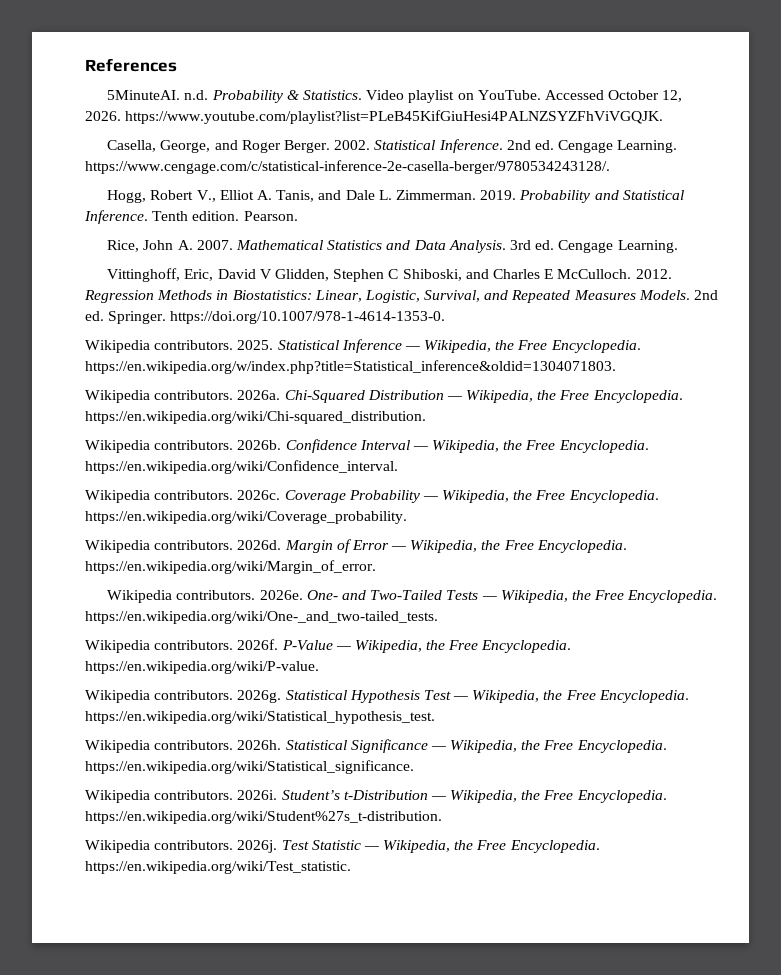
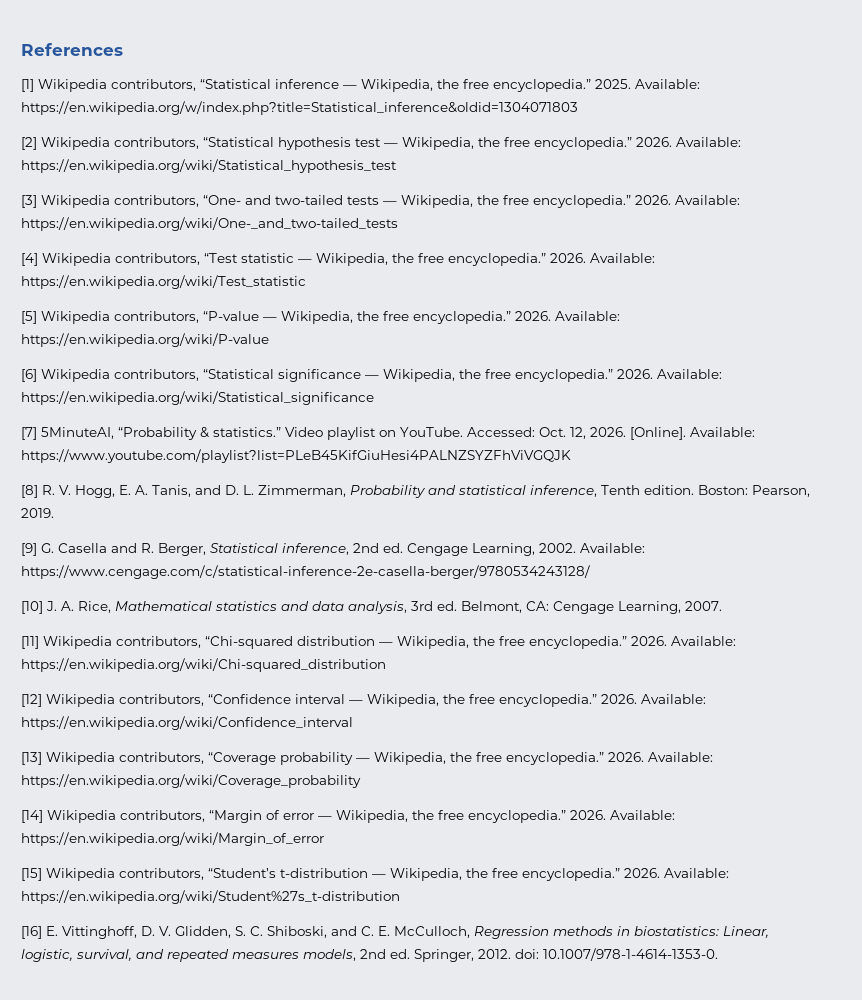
[107,90,683,103] [85,110,664,124] [107,139,678,153] [85,160,610,174] [107,190,684,203] [84,210,298,224] [107,240,678,253] [107,268,672,282] [84,290,719,303] [85,311,446,324] [85,339,641,353] [85,360,616,374] [85,390,683,403] [85,411,426,424] [85,439,649,453] [85,460,398,474] [85,490,659,503] [85,511,407,524] [85,539,627,553] [85,560,376,574] [107,590,718,603] [85,611,438,624] [85,639,572,653] [85,661,319,674] [85,690,689,703] [85,711,435,724] [85,739,667,753] [85,760,414,774] [85,790,667,803] [85,811,442,824] [85,840,600,853] [85,861,351,874] 5MinuteAI. n.d. Probability & Statistics. Video playlist on YouTube. Accessed October 12, 2026. https://www.youtube.com/playlist?list=PLeB45KifGiuHesi4PALNZSYZFhViVGQJK. // Casella, George, and Roger Berger. 2002. Statistical Inference. 2nd ed. Cengage Learning. https://www.cengage.com/c/statistical-inference-2e-casella-berger/9780534243128/. // Hogg, Robert V., Elliot A. Tanis, and Dale L. Zimmerman. 2019. Probability and Statistical Inference. Tenth edition. Pearson. // Rice, John A. 2007. Mathematical Statistics and Data Analysis. 3rd ed. Cengage Learning. // Vittinghoff, Eric, David V Glidden, Stephen C Shiboski, and Charles E McCulloch. 2012. Regression Methods in Biostatistics: Linear, Logistic, Survival, and Repeated Measures Models. 2nd ed. Springer. https://doi.org/10.1007/978-1-4614-1353-0. // Wikipedia contributors. 2025. Statistical Inference — Wikipedia, the Free Encyclopedia. https://en.wikipedia.org/w/index.php?title=Statistical_inference&oldid=1304071803. // Wikipedia contributors. 2026a. Chi-Squared Distribution — Wikipedia, the Free Encyclopedia. https://en.wikipedia.org/wiki/Chi-squared_distribution. // Wikipedia contributors. 2026b. Confidence Interval — Wikipedia, the Free Encyclopedia. https://en.wikipedia.org/wiki/Confidence_interval. // Wikipedia contributors. 2026c. Coverage Probability — Wikipedia, the Free Encyclopedia. https://en.wikipedia.org/wiki/Coverage_probability. // Wikipedia contributors. 2026d. Margin of Error — Wikipedia, the Free Encyclopedia. https://en.wikipedia.org/wiki/Margin_of_error. // Wikipedia contributors. 2026e. One- and Two-Tailed Tests — Wikipedia, the Free Encyclopedia. https://en.wikipedia.org/wiki/One-_and_two-tailed_tests. // Wikipedia contributors. 2026f. P-Value — Wikipedia, the Free Encyclopedia. https://en.wikipedia.org/wiki/P-value. // Wikipedia contributors. 2026g. Statistical Hypothesis Test — Wikipedia, the Free Encyclopedia. https://en.wikipedia.org/wiki/Statistical_hypothesis_test. // Wikipedia contributors. 2026h. Statistical Significance — Wikipedia, the Free Encyclopedia. https://en.wikipedia.org/wiki/Statistical_significance. // Wikipedia contributors. 2026i. Student’s t-Distribution — Wikipedia, the Free Encyclopedia. https://en.wikipedia.org/wiki/Student%27s_t-distribution. // Wikipedia contributors. 2026j. Test Statistic — Wikipedia, the Free Encyclopedia. https://en.wikipedia.org/wiki/Test_statistic. -> [21,79,700,92] [21,101,578,115] [21,137,741,150] [21,159,397,173] [21,195,740,208] [21,217,398,231] [21,253,655,266] [21,275,306,289] [21,311,620,324] [21,333,269,347] [21,369,722,382] [21,391,374,405] [21,427,755,440] [21,449,571,463] [21,485,810,498] [21,508,54,518] [21,543,645,556] [21,565,590,579] [21,601,722,614] [21,636,736,649] [21,658,386,672] [21,694,706,707] [21,716,353,730] [21,752,713,765] [21,774,361,788] [21,810,675,823] [21,832,324,846] [21,868,729,881] [21,890,400,904] [21,926,769,939] [21,948,718,962] [1] Wikipedia contributors, “Statistical inference — Wikipedia, the free encyclopedia.” 2025. Available: https://en.wikipedia.org/w/index.php?title=Statistical_inference&oldid=1304071803 // [2] Wikipedia contributors, “Statistical hypothesis test — Wikipedia, the free encyclopedia.” 2026. Available: https://en.wikipedia.org/wiki/Statistical_hypothesis_test // [3] Wikipedia contributors, “One- and two-tailed tests — Wikipedia, the free encyclopedia.” 2026. Available: https://en.wikipedia.org/wiki/One-_and_two-tailed_tests // [4] Wikipedia contributors, “Test statistic — Wikipedia, the free encyclopedia.” 2026. Available: https://en.wikipedia.org/wiki/Test_statistic // [5] Wikipedia contributors, “P-value — Wikipedia, the free encyclopedia.” 2026. Available: https://en.wikipedia.org/wiki/P-value // [6] Wikipedia contributors, “Statistical significance — Wikipedia, the free encyclopedia.” 2026. Available: https://en.wikipedia.org/wiki/Statistical_significance // [7] 5MinuteAI, “Probability & statistics.” Video playlist on YouTube. Accessed: Oct. 12, 2026. [Online]. Available: https://www.youtube.com/playlist?list=PLeB45KifGiuHesi4PALNZSYZFhViVGQJK // [8] R. V. Hogg, E. A. Tanis, and D. L. Zimmerman, Probability and statistical inference, Tenth edition. Boston: Pearson, 2019. // [9] G. Casella and R. Berger, Statistical inference, 2nd ed. Cengage Learning, 2002. Available: https://www.cengage.com/c/statistical-inference-2e-casella-berger/9780534243128/ // [10] J. A. Rice, Mathematical statistics and data analysis, 3rd ed. Belmont, CA: Cengage Learning, 2007. // [11] Wikipedia contributors, “Chi-squared distribution — Wikipedia, the free encyclopedia.” 2026. Available: https://en.wikipedia.org/wiki/Chi-squared_distribution // [12] Wikipedia contributors, “Confidence interval — Wikipedia, the free encyclopedia.” 2026. Available: https://en.wikipedia.org/wiki/Confidence_interval // [13] Wikipedia contributors, “Coverage probability — Wikipedia, the free encyclopedia.” 2026. Available: https://en.wikipedia.org/wiki/Coverage_probability // [14] Wikipedia contributors, “Margin of error — Wikipedia, the free encyclopedia.” 2026. Available: https://en.wikipedia.org/wiki/Margin_of_error // [15] Wikipedia contributors, “Student’s t-distribution — Wikipedia, the free encyclopedia.” 2026. Available: https://en.wikipedia.org/wiki/Student%27s_t-distribution // [16] E. Vittinghoff, D. V. Glidden, S. C. Shiboski, and C. E. McCulloch, Regression methods in biostatistics: Linear, logistic, survival, and repeated measures models, 2nd ed. Springer, 2012. doi: 10.1007/978-1-4614-1353-0.

